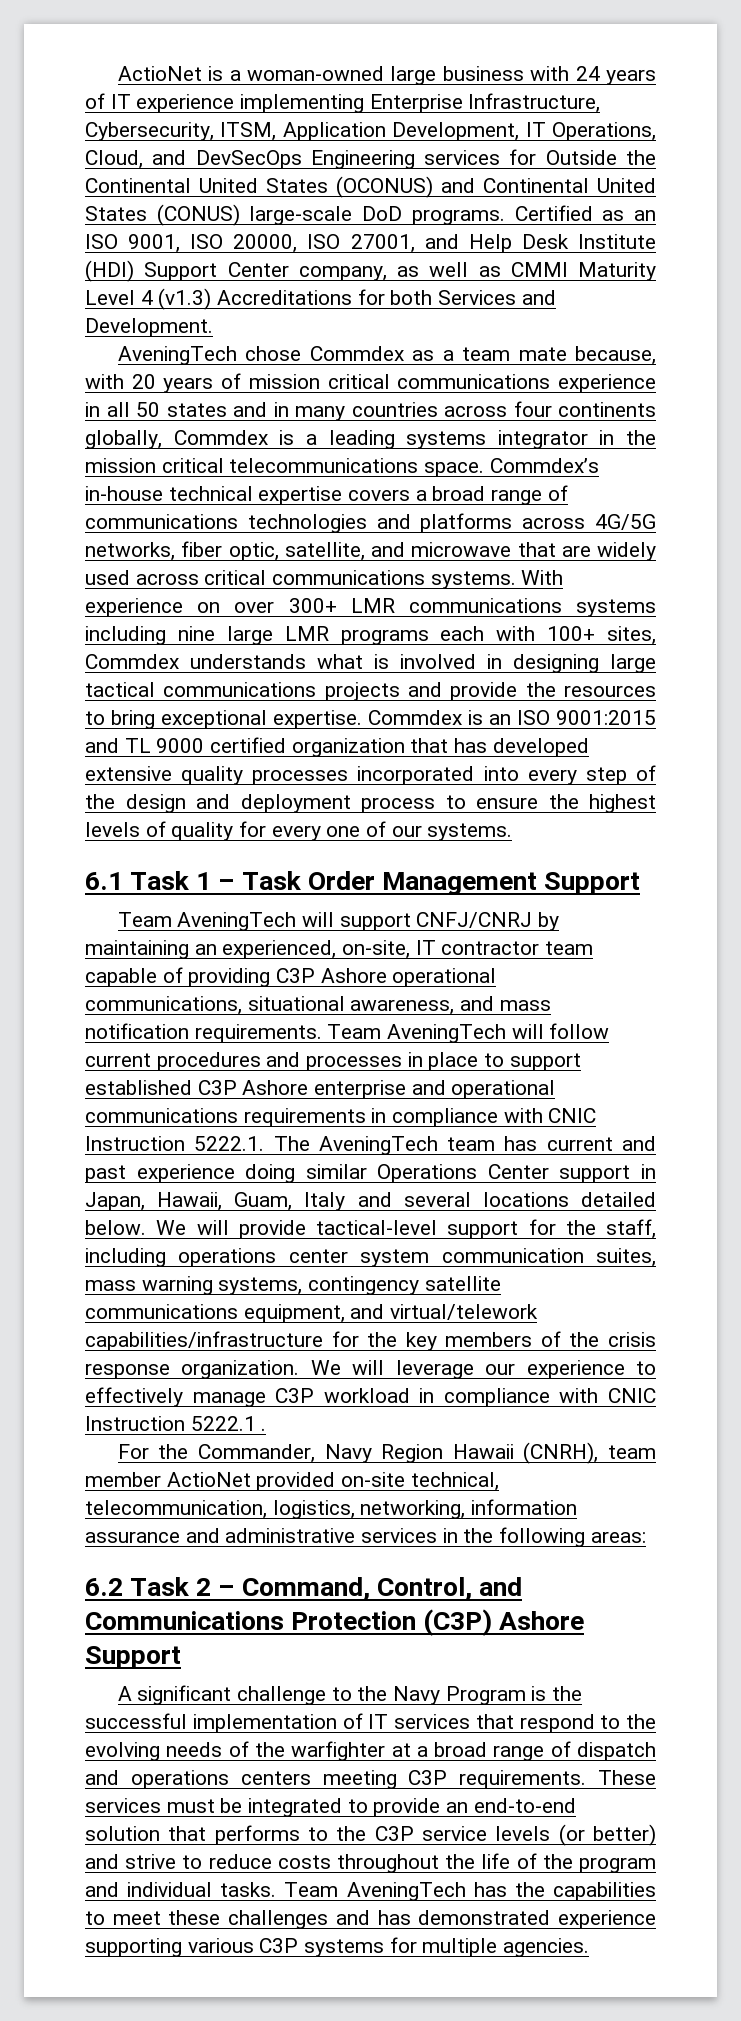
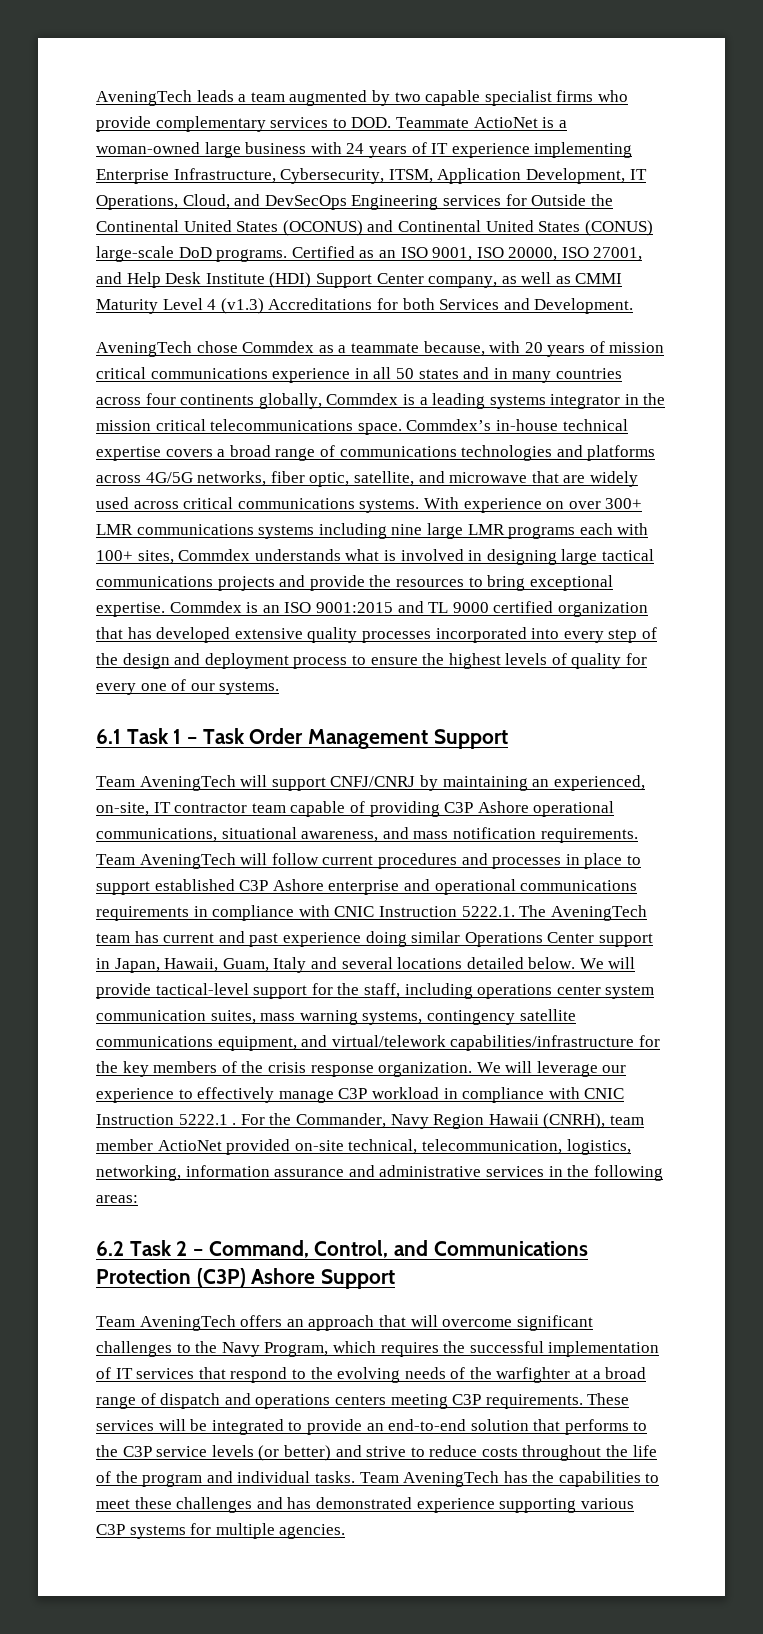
(117, 73) none -> [96,90,628,106] [96,116,469,132] AveningTech leads a team augmented by two capable specialist firms who provide complementary services to DOD. Teammate
[462,347,567,361] team mate -> [350,343,419,353] teammate
(267, 1429) // -> (237, 1124) none
[117,1685,547,1705] A significant challenge to the Navy Program is -> [96,1315,593,1331] [96,1341,439,1357] Team AveningTech offers an approach that will overcome significant challenges to the Navy Program, which requires
[166,1799,215,1813] must -> [158,1419,186,1431] will

